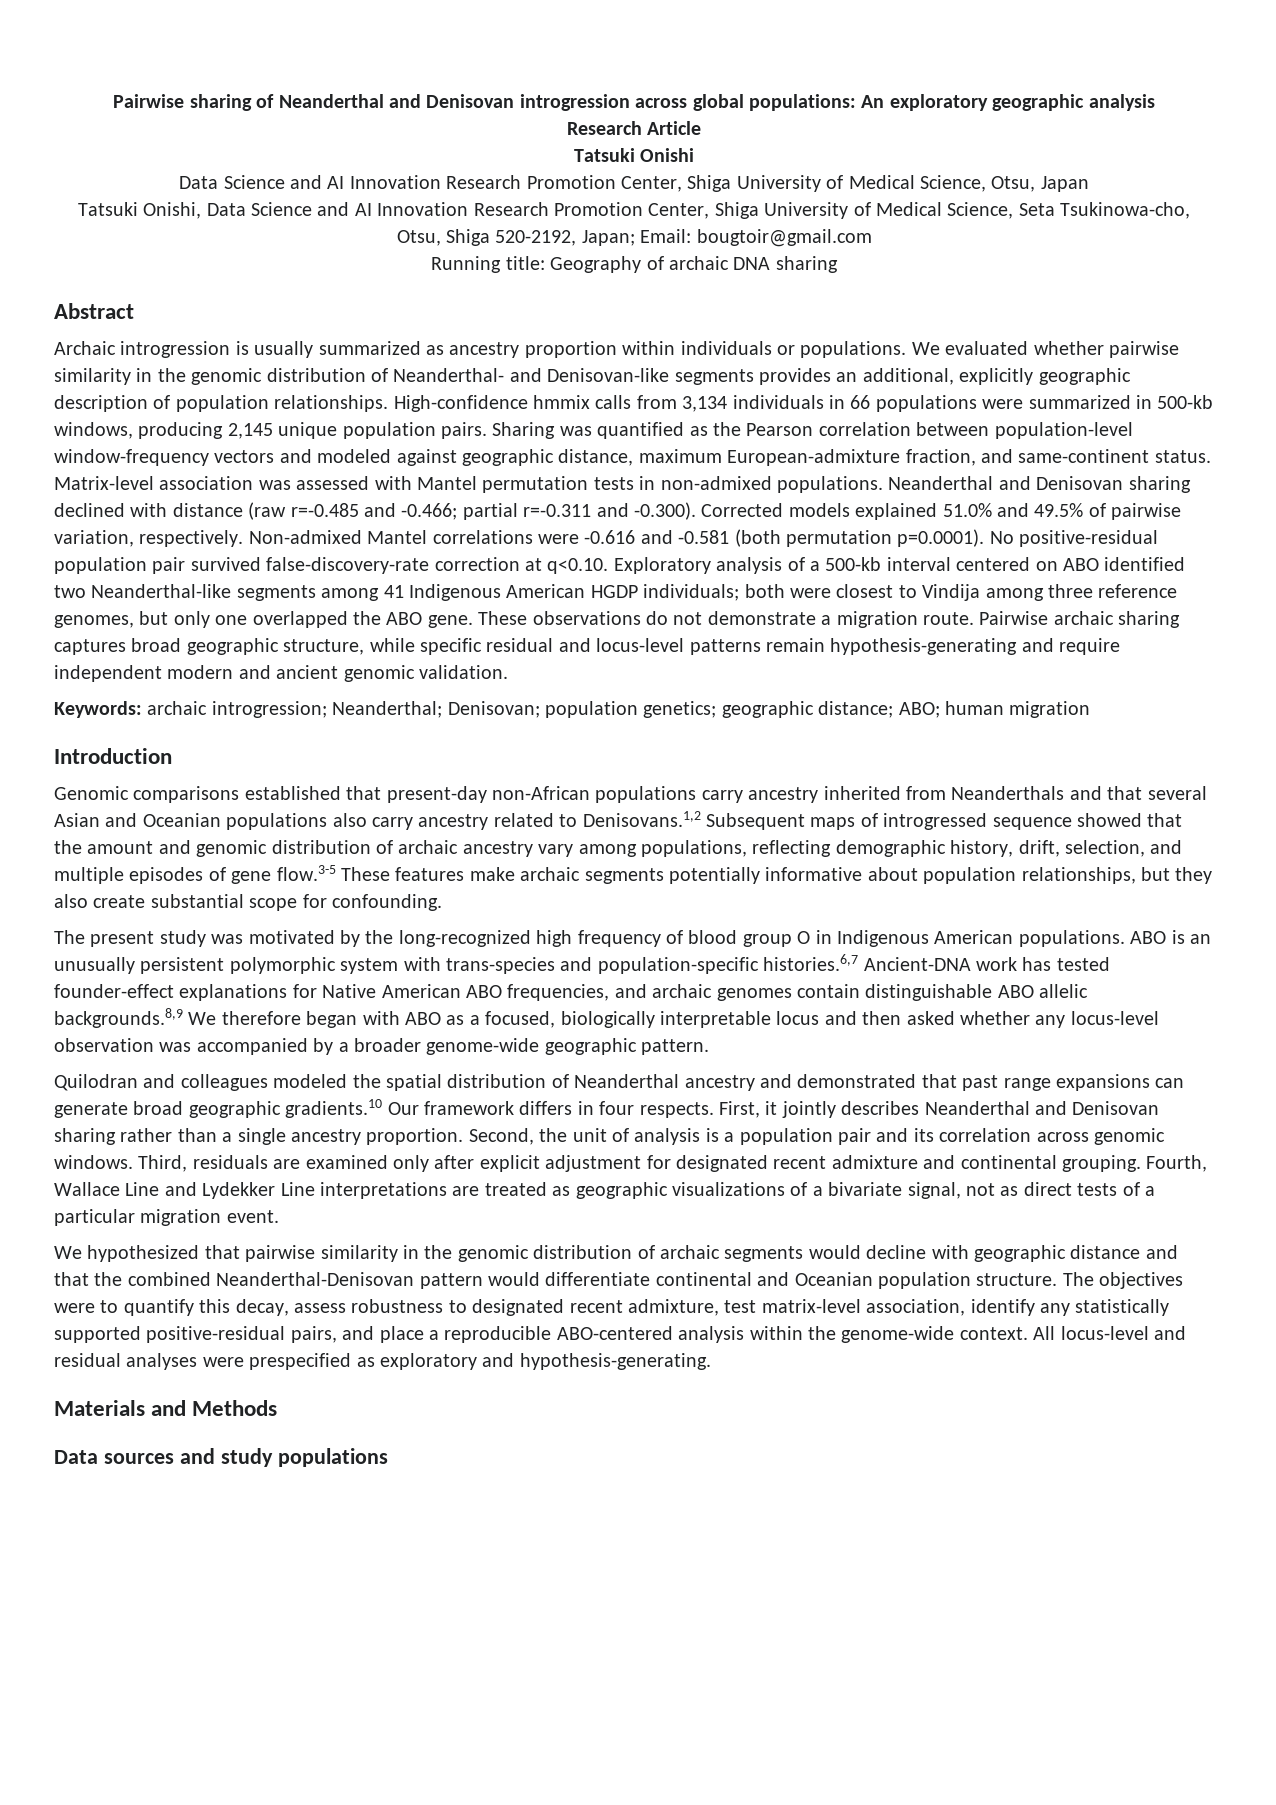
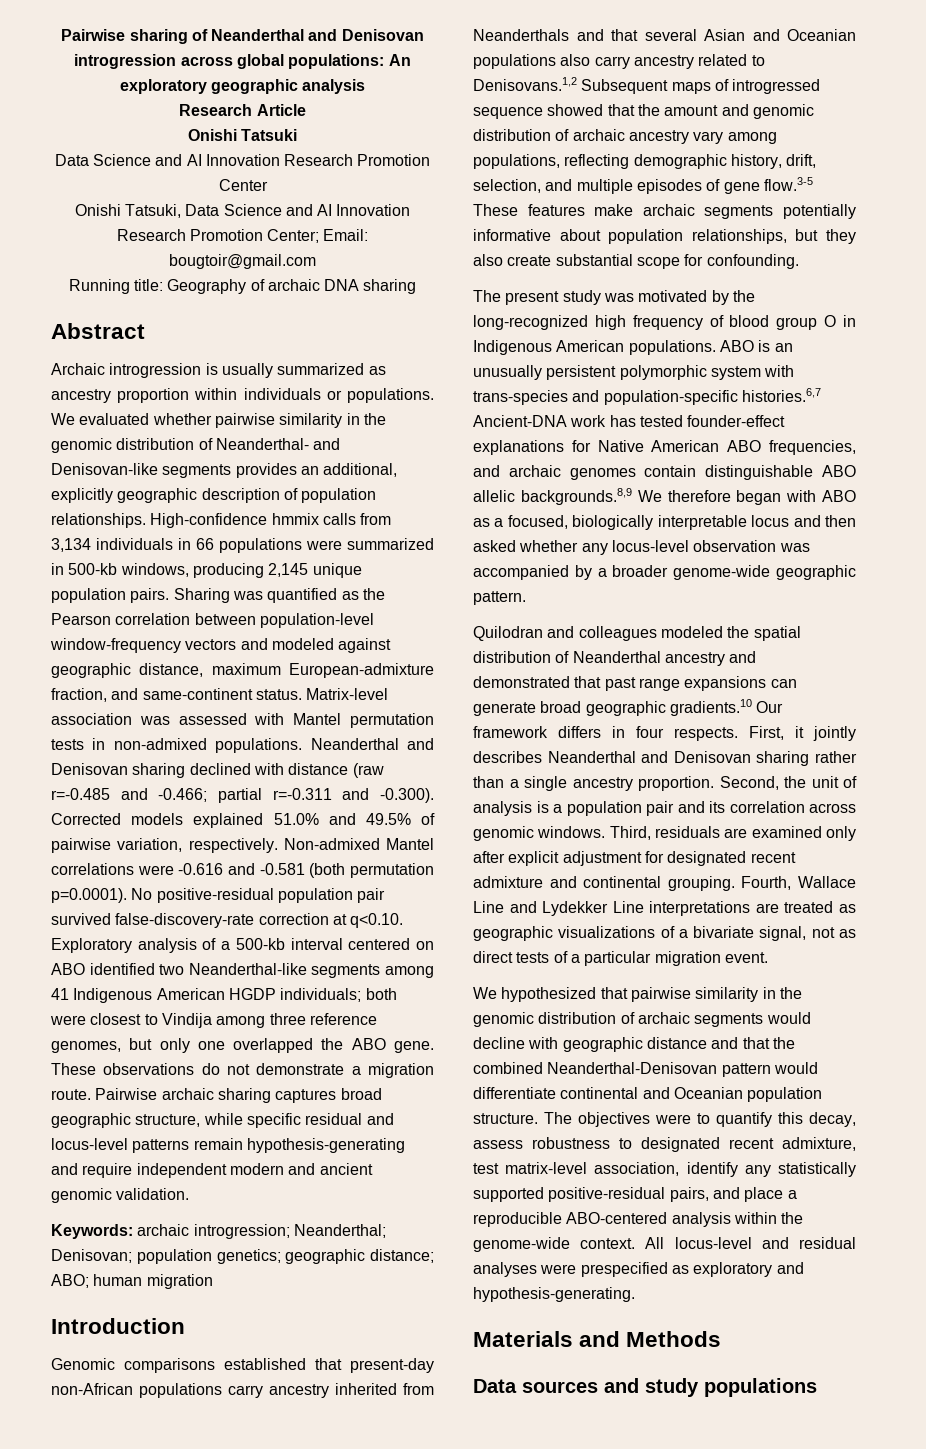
[573,148,695,162] [179,175,1089,192] [77,202,1191,219] [396,229,635,246] Tatsuki Onishi // Data Science and AI Innovation Research Promotion Center, Shiga University of Medical Science, Otsu, Japan // Tatsuki Onishi, Data Science and AI Innovation Research Promotion Center, Shiga University of Medical Science, Seta Tsukinowa-cho, Otsu, Shiga 520-2192, Japan; -> [187,129,298,141] [54,154,431,166] [218,179,268,191] [74,204,411,218] [116,229,320,243] Onishi Tatsuki // Data Science and AI Innovation Research Promotion Center // Onishi Tatsuki, Data Science and AI Innovation Research Promotion Center;

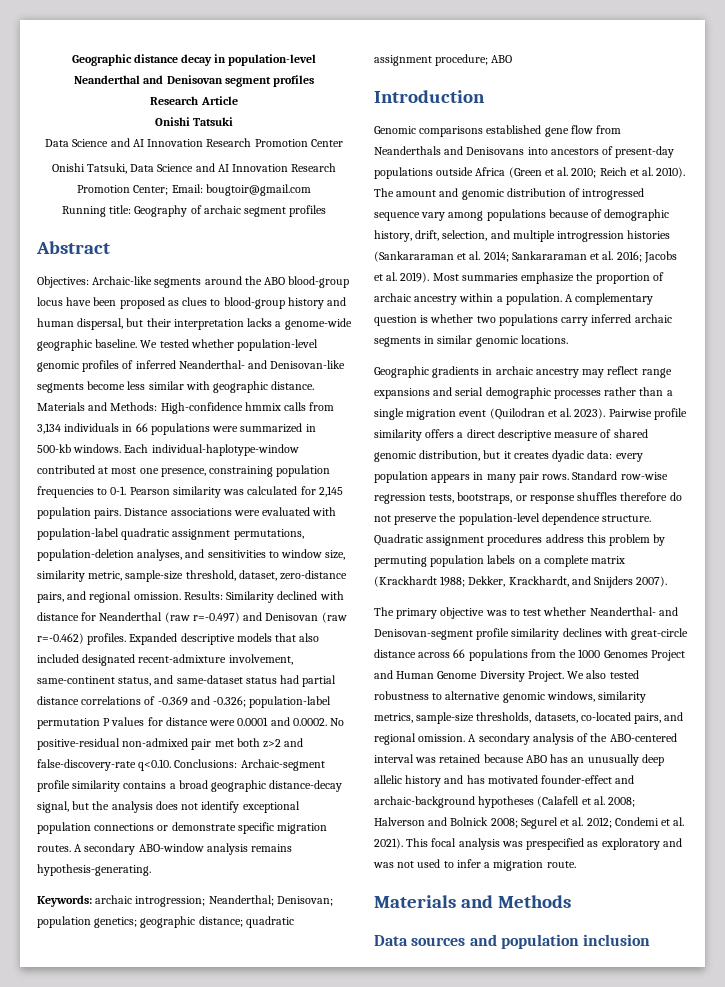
[61,29,424,44] [74,54,411,69] [119,79,366,94] Pairwise sharing of Neanderthal and Denisovan introgression across global populations: An exploratory geographic analysis -> [71,54,317,66] [74,75,314,87] Geographic distance decay in population-level Neanderthal and Denisovan segment profiles
[324,279,417,294] DNA sharing -> [243,205,327,217] segment profiles
[51,363,386,378] [51,388,434,403] [51,413,386,428] [51,438,341,453] [51,463,398,478] [51,488,377,503] [51,513,146,528] Archaic introgression is usually summarized as ancestry proportion within individuals or populations. We evaluated whether pairwise similarity in the genomic distribution of Neanderthal- and Denisovan-like segments provides an additional, explicitly geographic description of population relationships. -> [37,276,350,288] [37,297,347,309] [37,318,352,330] [37,339,319,351] [37,360,346,372] [37,381,315,393] [37,402,158,411] Objectives: Archaic-like segments around the ABO blood-group locus have been proposed as clues to blood-group history and human dispersal, but their interpretation lacks a genome-wide geographic baseline. We tested whether population-level genomic profiles of inferred Neanderthal- and Denisovan-like segments become less similar with geographic distance. Materials and Methods:
[120,563,362,578] [51,588,385,603] [51,613,374,628] [50,638,392,653] [51,663,434,678] [51,688,389,702] [51,713,435,728] [51,738,435,753] [51,763,384,778] [51,788,434,803] [51,813,436,828] [51,838,434,853] [51,863,434,878] [51,888,386,903] [51,913,404,928] [51,938,435,953] [51,963,435,978] [51,988,397,1003] [50,1013,377,1028] [51,1038,434,1053] [51,1063,434,1078] [51,1088,382,1103] [51,1113,394,1128] [51,1138,405,1153] [51,1163,373,1178] [51,1188,190,1203] windows, producing 2,145 unique population pairs. Sharing was quantified as the Pearson correlation between population-level window-frequency vectors and modeled against geographic distance, maximum European-admixture fraction, and same-continent status. Matrix-level association was assessed with Mantel permutation tests in non-admixed populations. Neanderthal and Denisovan sharing declined with distance (raw r=-0.485 and -0.466; partial r=-0.311 and -0.300). Corrected models explained 51.0% and 49.5% of pairwise variation, respectively. Non-admixed Mantel correlations were -0.616 and -0.581 (both permutation p=0.0001). No positive-residual population pair survived false-discovery-rate correction at q<0.10. Exploratory analysis of a 500-kb interval centered on ABO identified two Neanderthal-like segments among 41 Indigenous American HGDP individuals; both were closest to Vindija among three reference genomes, but only one overlapped the ABO gene. These observations do not demonstrate a migration route. Pairwise archaic sharing captures broad geographic structure, while specific residual and locus-level patterns remain hypothesis-generating and require independent modern and ancient genomic validation. -> [73,444,299,456] [37,465,331,477] [37,486,343,498] [37,507,337,519] [37,528,304,540] [37,549,346,561] [37,570,348,582] [37,591,344,603] [37,612,347,623] [37,633,320,645] [37,654,293,666] [37,675,337,687] [37,696,332,708] [37,717,345,729] [37,738,304,750] [37,759,325,771] [37,780,343,792] [37,801,300,813] [37,822,328,834] [37,843,293,855] [37,864,151,876] windows. Each individual-haplotype-window contributed at most one presence, constraining population frequencies to 0-1. Pearson similarity was calculated for 2,145 population pairs. Distance associations were evaluated with population-label quadratic assignment permutations, population-deletion analyses, and sensitivities to window size, similarity metric, sample-size threshold, dataset, zero-distance pairs, and regional omission. Results: Similarity declined with distance for Neanderthal (raw r=-0.497) and Denisovan (raw r=-0.462) profiles. Expanded descriptive models that also included designated recent-admixture involvement, same-continent status, and same-dataset status had partial distance correlations of -0.369 and -0.326; population-label permutation P values for distance were 0.0001 and 0.0002. No positive-residual non-admixed pair met both z>2 and false-discovery-rate q<0.10. Conclusions: Archaic-segment profile similarity contains a broad geographic distance-decay signal, but the analysis does not identify exceptional population connections or demonstrate specific migration routes. A secondary ABO-window analysis remains hypothesis-generating.
[51,1274,213,1289] ABO; human migration -> [245,916,294,928] [374,54,513,66] quadratic assignment procedure; ABO
[315,1358,434,1373] [51,1383,434,1398] [473,29,856,41] [473,54,765,69] [473,77,821,94] [473,104,660,119] that present-day non-African populations carry ancestry inherited from Neanderthals and that several Asian and Oceanian populations also carry ancestry related to Denisovans.1,2 Subsequent maps of introgressed sequence showed that the -> [544,125,622,137] [374,146,675,158] [374,167,686,179] [374,188,394,197] gene flow from Neanderthals and Denisovans into ancestors of present-day populations outside Africa (Green et al. 2010; Reich et al. 2010). The
[572,129,777,144] [473,154,630,169] archaic ancestry vary among populations, reflecting -> [582,188,645,200] [374,209,603,221] introgressed sequence vary among populations because of
[636,177,813,194] [473,204,856,219] [473,229,856,244] [473,254,799,269] [473,290,755,305] [473,315,856,330] [473,340,793,355] [473,365,795,380] [473,388,821,405] [473,415,786,427] [473,440,856,455] [473,465,856,480] [473,488,856,505] [473,515,856,530] [473,540,810,555] [473,565,856,580] [473,591,526,605] [473,626,801,641] [473,651,757,666] [473,676,797,691] [473,699,784,716] [473,726,856,741] [473,751,857,766] [473,776,857,791] [473,801,856,816] [473,826,856,841] [473,851,796,866] [473,876,856,891] [473,901,856,916] [473,926,856,941] [473,951,768,966] [473,987,802,1002] [473,1012,811,1027] [473,1037,795,1052] [473,1062,818,1077] [473,1087,823,1102] [473,1112,856,1127] [473,1137,856,1152] [473,1162,856,1177] [473,1187,797,1202] [473,1212,804,1227] [473,1237,856,1252] [473,1262,804,1277] [473,1287,635,1302] episodes of gene flow.3-5 These features make archaic segments potentially informative about population relationships, but they also create substantial scope for confounding. // The present study was motivated by the long-recognized high frequency of blood group O in Indigenous American populations. ABO is an unusually persistent polymorphic system with trans-species and population-specific histories.6,7 Ancient-DNA work has tested founder-effect explanations for Native American ABO frequencies, and archaic genomes contain distinguishable ABO allelic backgrounds.8,9 We therefore began with ABO as a focused, biologically interpretable locus and then asked whether any locus-level observation was accompanied by a broader genome-wide geographic pattern. // Quilodran and colleagues modeled the spatial distribution of Neanderthal ancestry and demonstrated that past range expansions can generate broad geographic gradients.10 Our framework differs in four respects. First, it jointly describes Neanderthal and Denisovan sharing rather than a single ancestry proportion. Second, the unit of analysis is a population pair and its correlation across genomic windows. Third, residuals are examined only after explicit adjustment for designated recent admixture and continental grouping. Fourth, Wallace Line and Lydekker Line interpretations are treated as geographic visualizations of a bivariate signal, not as direct tests of a particular migration event. // We hypothesized that pairwise similarity in the genomic distribution of archaic segments would decline with geographic distance and that the combined Neanderthal-Denisovan pattern would differentiate continental and Oceanian population structure. The objectives were to quantify this decay, assess robustness to designated recent admixture, test matrix-level association, identify any statistically supported positive-residual pairs, and place a reproducible ABO-centered analysis within the genome-wide context. All locus-level and residual analyses were prespecified as exploratory and hypothesis-generating. -> [557,230,671,242] [374,251,677,263] [374,272,664,284] [374,293,654,305] [374,314,672,326] [374,335,568,347] [374,366,672,378] [374,387,673,399] [374,408,687,420] [374,429,648,441] [374,450,643,462] [374,471,668,483] [374,492,682,504] [374,513,652,525] [374,534,666,546] [374,555,626,567] [374,576,668,588] [374,607,678,619] [374,628,689,640] [374,649,685,661] [374,670,639,682] [374,691,647,703] [374,712,684,724] [374,733,677,745] [374,754,664,766] [374,775,635,787] [374,796,636,808] [374,817,685,829] [374,838,682,850] [373,859,576,871] introgression histories (Sankararaman et al. 2014; Sankararaman et al. 2016; Jacobs et al. 2019). Most summaries emphasize the proportion of archaic ancestry within a population. A complementary question is whether two populations carry inferred archaic segments in similar genomic locations. // Geographic gradients in archaic ancestry may reflect range expansions and serial demographic processes rather than a single migration event (Quilodran et al. 2023). Pairwise profile similarity offers a direct descriptive measure of shared genomic distribution, but it creates dyadic data: every population appears in many pair rows. Standard row-wise regression tests, bootstraps, or response shuffles therefore do not preserve the population-level dependence structure. Quadratic assignment procedures address this problem by permuting population labels on a complete matrix (Krackhardt 1988; Dekker, Krackhardt, and Snijders 2007). // The primary objective was to test whether Neanderthal- and Denisovan-segment profile similarity declines with great-circle distance across 66 populations from the 1000 Genomes Project and Human Genome Diversity Project. We also tested robustness to alternative genomic windows, similarity metrics, sample-size thresholds, datasets, co-located pairs, and regional omission. A secondary analysis of the ABO-centered interval was retained because ABO has an unusually deep allelic history and has motivated founder-effect and archaic-background hypotheses (Calafell et al. 2008; Halverson and Bolnick 2008; Segurel et al. 2012; Condemi et al. 2021). This focal analysis was prespecified as exploratory and was not used to infer a migration route.
[645,1378,817,1397] study populations -> [500,934,651,949] population inclusion

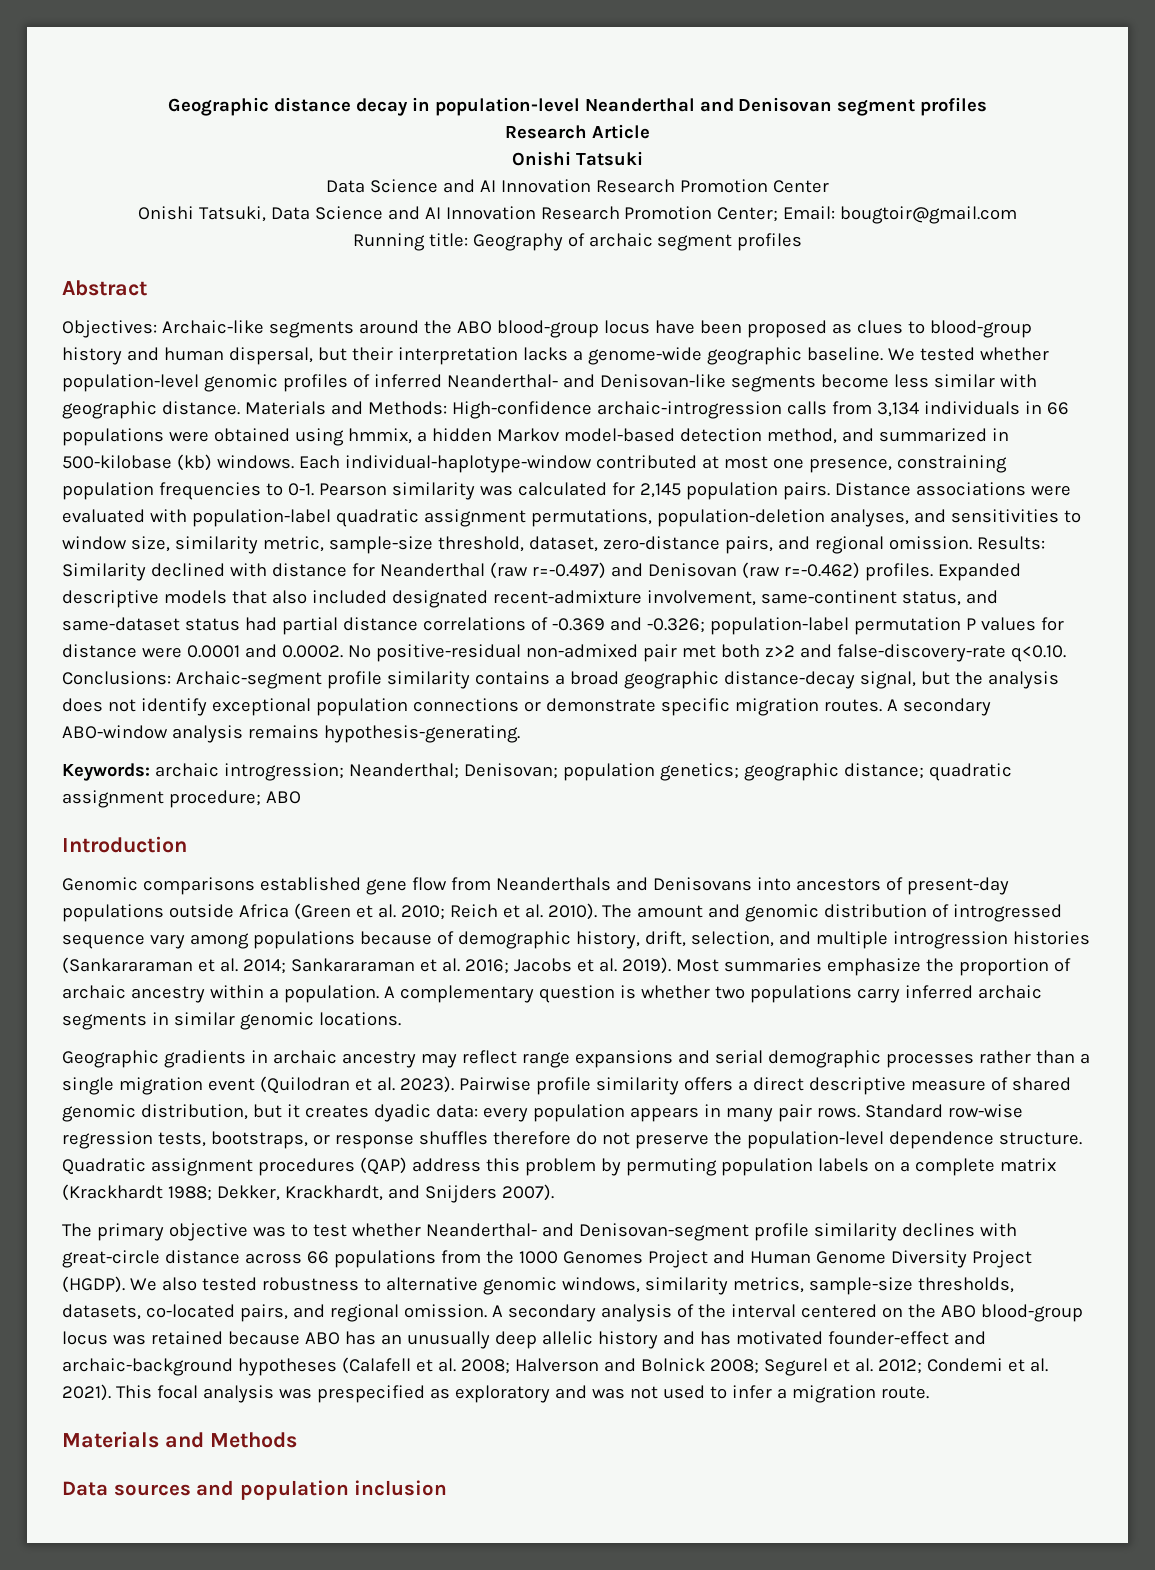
[244,402,281,411] hmmix -> [596,401,782,419] archaic-introgression
[240,423,316,433] [37,444,71,453] summarized in 500-kb -> [213,428,1009,446] [62,454,212,471] obtained using hmmix, a hidden Markov model-based detection method, and summarized in 500-kilobase (kb)
(543, 540) none -> [359,1157,407,1175] (QAP)
[527,671,564,682] Project. -> [971,1250,1032,1268] [62,1276,125,1293] Project (HGDP).
[609,733,677,742] [374,754,414,763] ABO-centered interval -> [730,1304,1083,1322] [62,1331,108,1345] interval centered on the ABO blood-group locus

